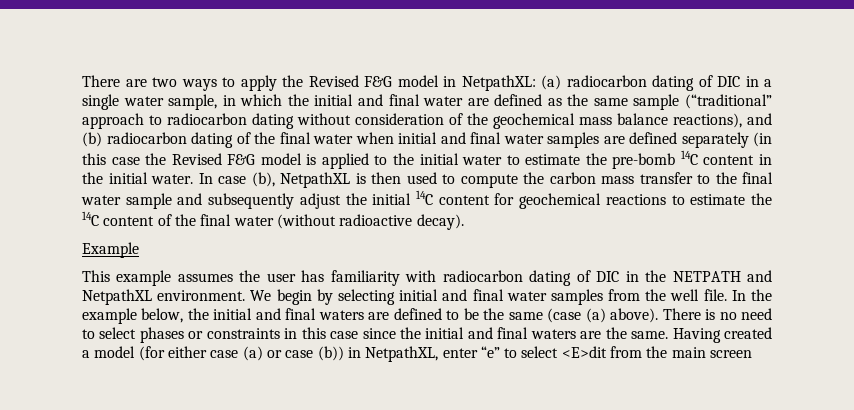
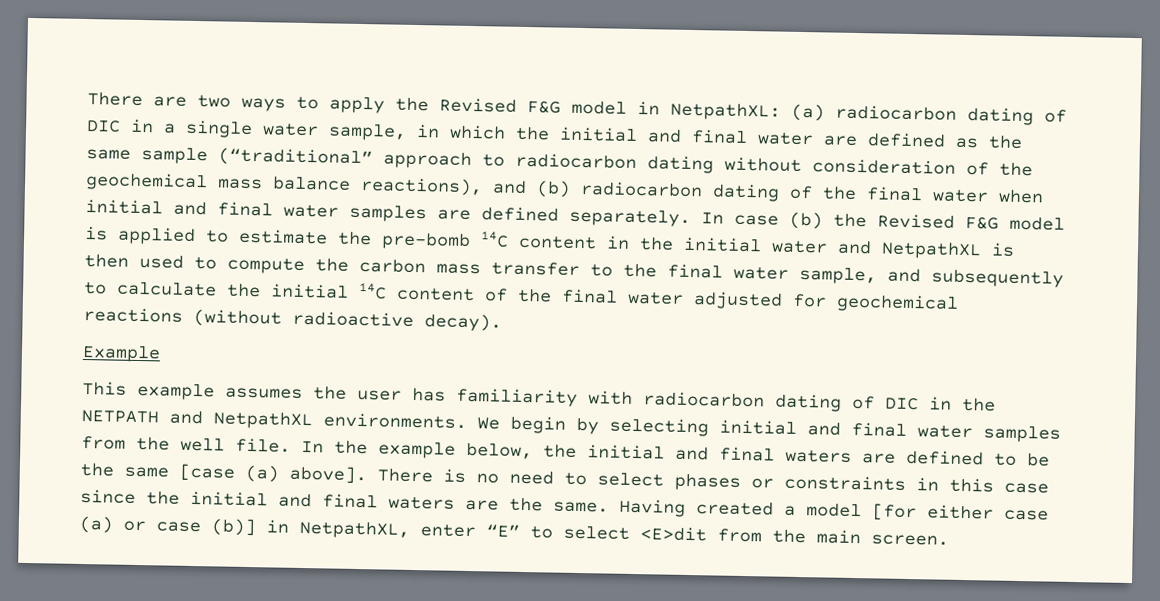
[681,132,772,148] [82,153,140,165] separately (in this case -> [569,208,823,230] separately. In case (b)
[392,153,520,165] the initial water to -> (229, 236) none
[151,172,275,187] water. In case (b), -> [771,240,872,255] water and
[125,193,172,209] sample -> [799,266,877,285] sample,
[299,193,341,209] adjust -> [84,281,217,297] to calculate
[494,193,772,209] [82,211,274,226] for geochemical reactions to estimate the 14C content of the final water -> [484,288,959,313] [83,306,183,323] of the final water adjusted for geochemical reactions
[157,290,246,301] environment. -> [323,412,467,429] environments.
[547,308,659,323] (case (a) above). -> [179,463,367,485] [case (a) above].
[138,346,165,361] (for -> [872,503,917,522] [for
[317,346,344,361] (b)) -> [211,518,256,537] (b)]
[480,346,500,358] “e” -> [486,524,520,537] “E”
[710,350,753,358] screen -> [871,534,949,546] screen.

